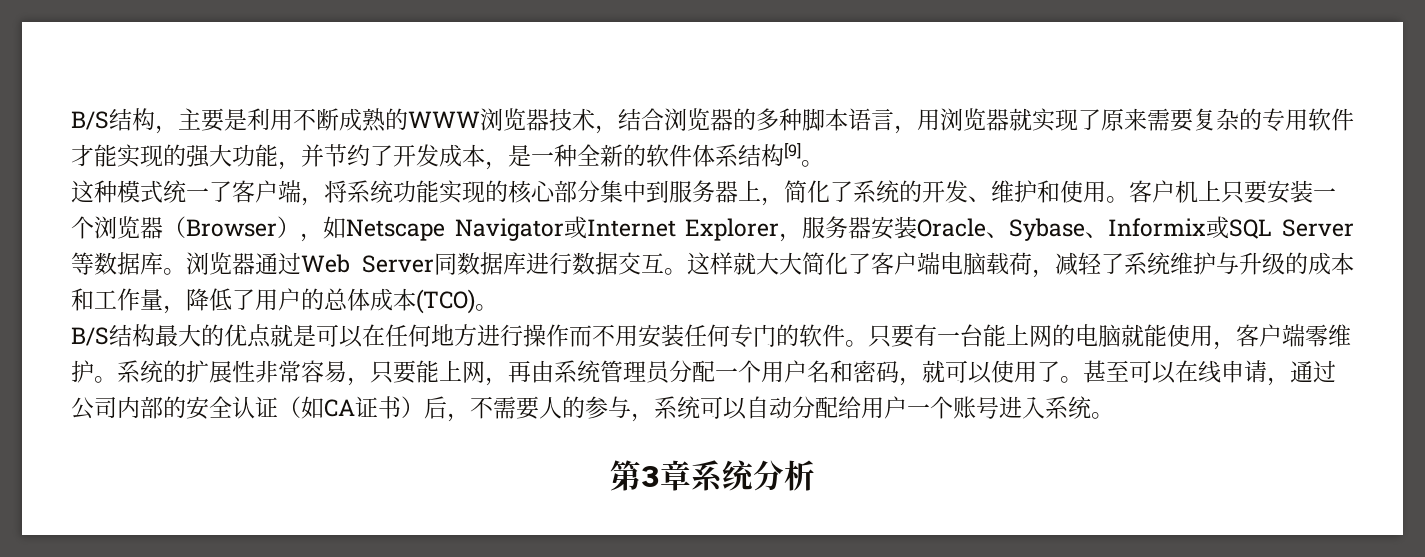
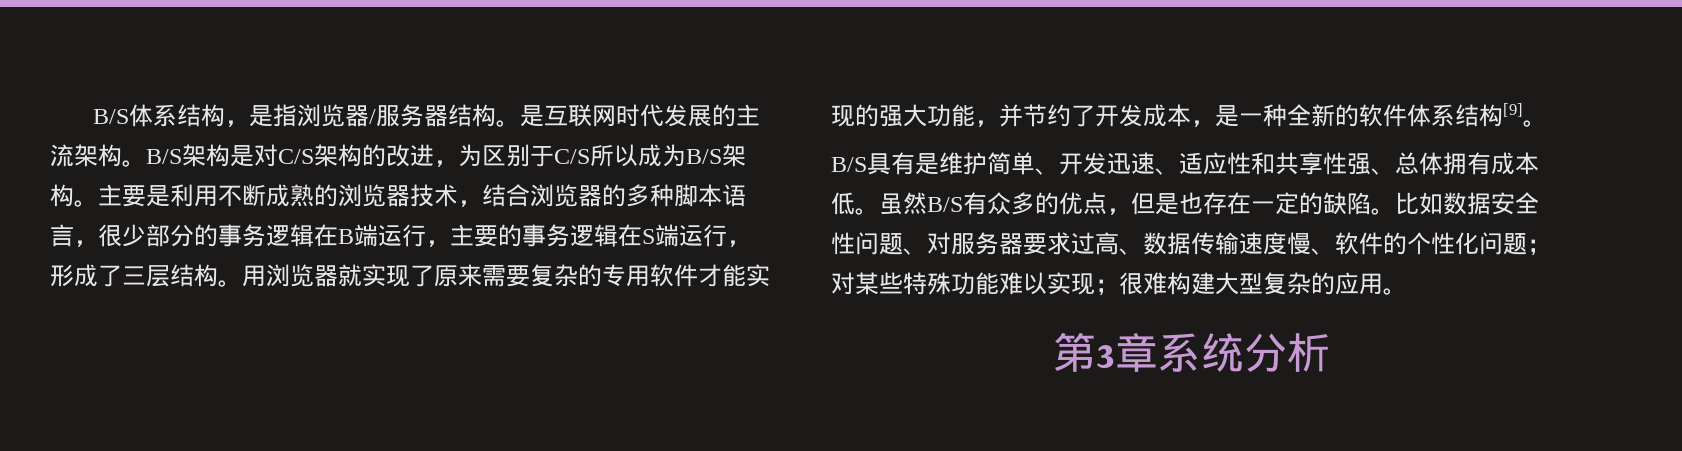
[71,108,178,134] B/S结构， -> [92,104,760,127] [50,144,746,167] [50,184,98,207] B/S体系结构，是指浏览器/服务器结构。是互联网时代发展的主流架构。B/S架构是对C/S架构的改进，为区别于C/S所以成为B/S架构。
[408,111,480,128] WWW -> (338, 195) none
(917, 129) none -> [98,224,751,247] [50,264,242,287] 很少部分的事务逻辑在B端运行，主要的事务逻辑在S端运行，形成了三层结构。
[71,180,1336,206] [71,216,1354,242] [71,252,1354,278] [71,288,498,314] [71,324,1351,350] [71,360,1336,386] [71,396,1091,422] 这种模式统一了客户端，将系统功能实现的核心部分集中到服务器上，简化了系统的开发、维护和使用。客户机上只要安装一个浏览器（Browser），如Netscape Navigator或Internet Explorer，服务器安装Oracle、Sybase、Informix或SQL Server等数据库。浏览器通过Web Server同数据库进行数据交互。这样就大大简化了客户端电脑载荷，减轻了系统维护与升级的成本和工作量，降低了用户的总体成本(TCO)。 // B/S结构最大的优点就是可以在任何地方进行操作而不用安装任何专门的软件。只要有一台能上网的电脑就能使用，客户端零维护。系统的扩展性非常容易，只要能上网，再由系统管理员分配一个用户名和密码，就可以使用了。甚至可以在线申请，通过公司内部的安全认证（如CA证书）后，不需要人的参与，系统可以自动分配给用户一个账号进入系统 -> [831,152,1539,175] [831,192,1539,215] [831,232,1551,256] [831,272,1383,296] B/S具有是维护简单、开发迅速、适应性和共享性强、总体拥有成本低。虽然B/S有众多的优点，但是也存在一定的缺陷。比如数据安全性问题、对服务器要求过高、数据传输速度慢、软件的个性化问题；对某些特殊功能难以实现；很难构建大型复杂的应用

